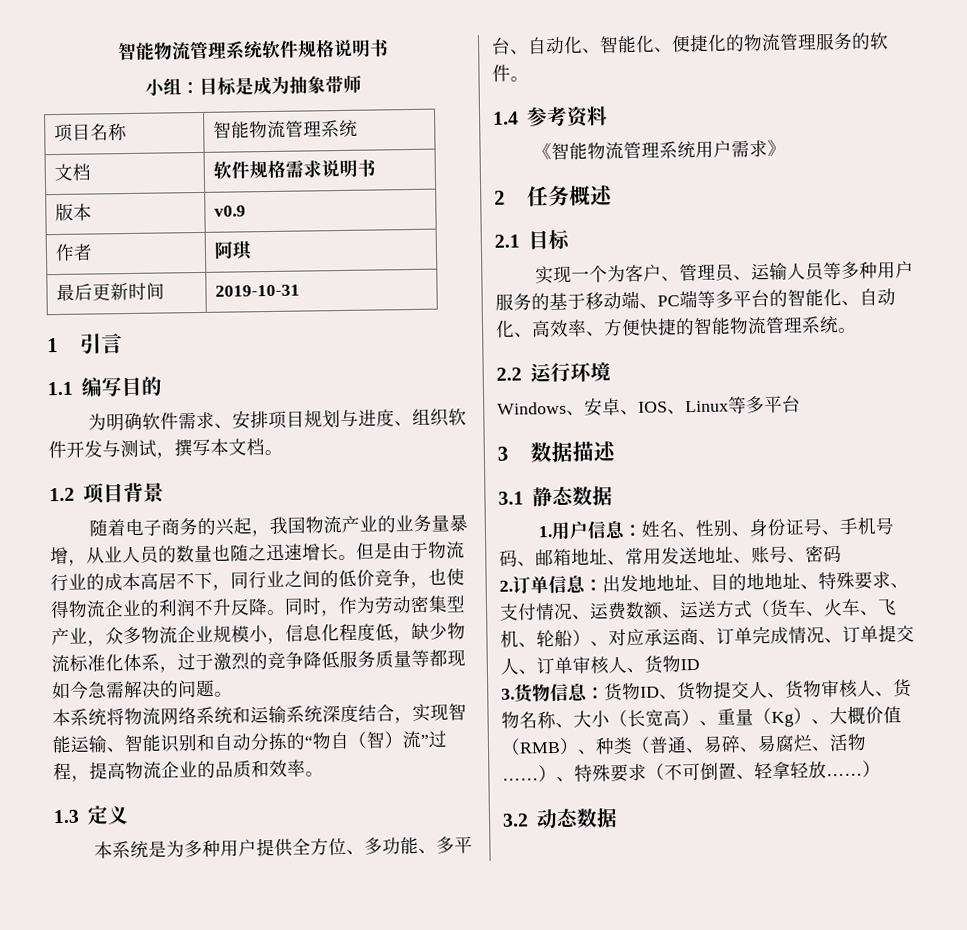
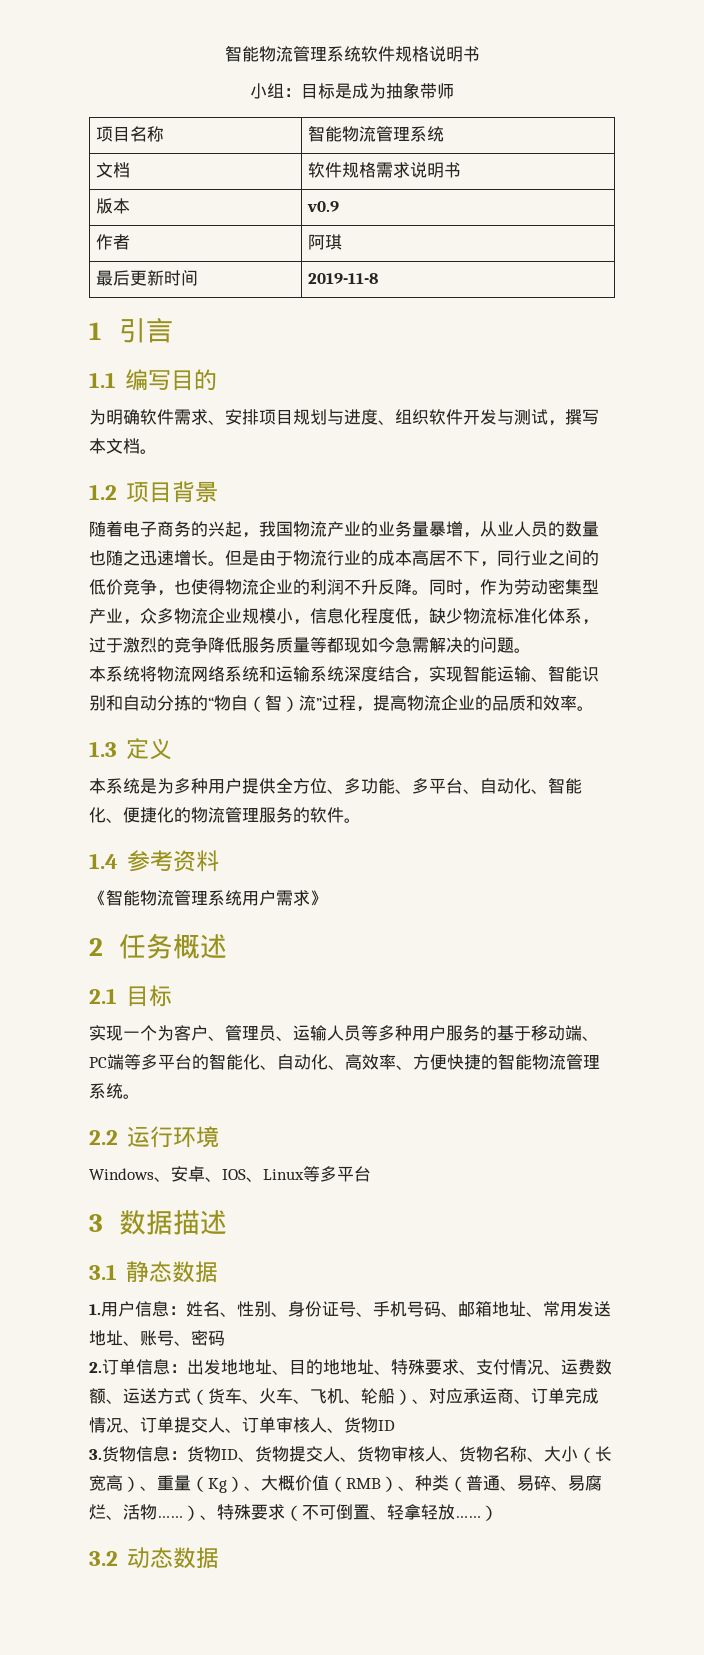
[214,284,300,297] 2019-10-31 -> [308,273,379,284] 2019-11-8

